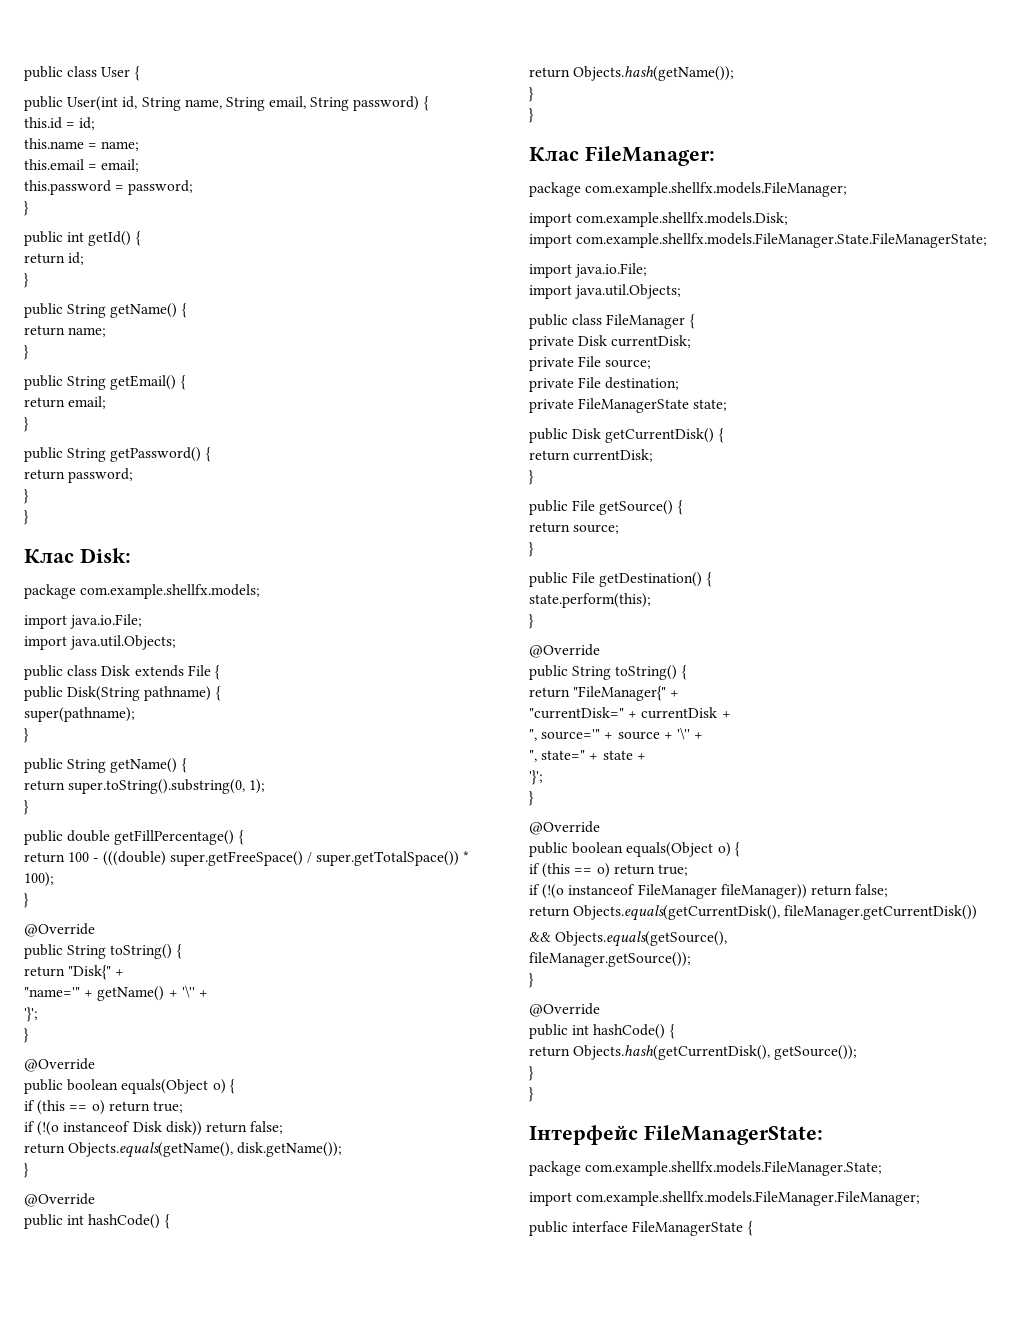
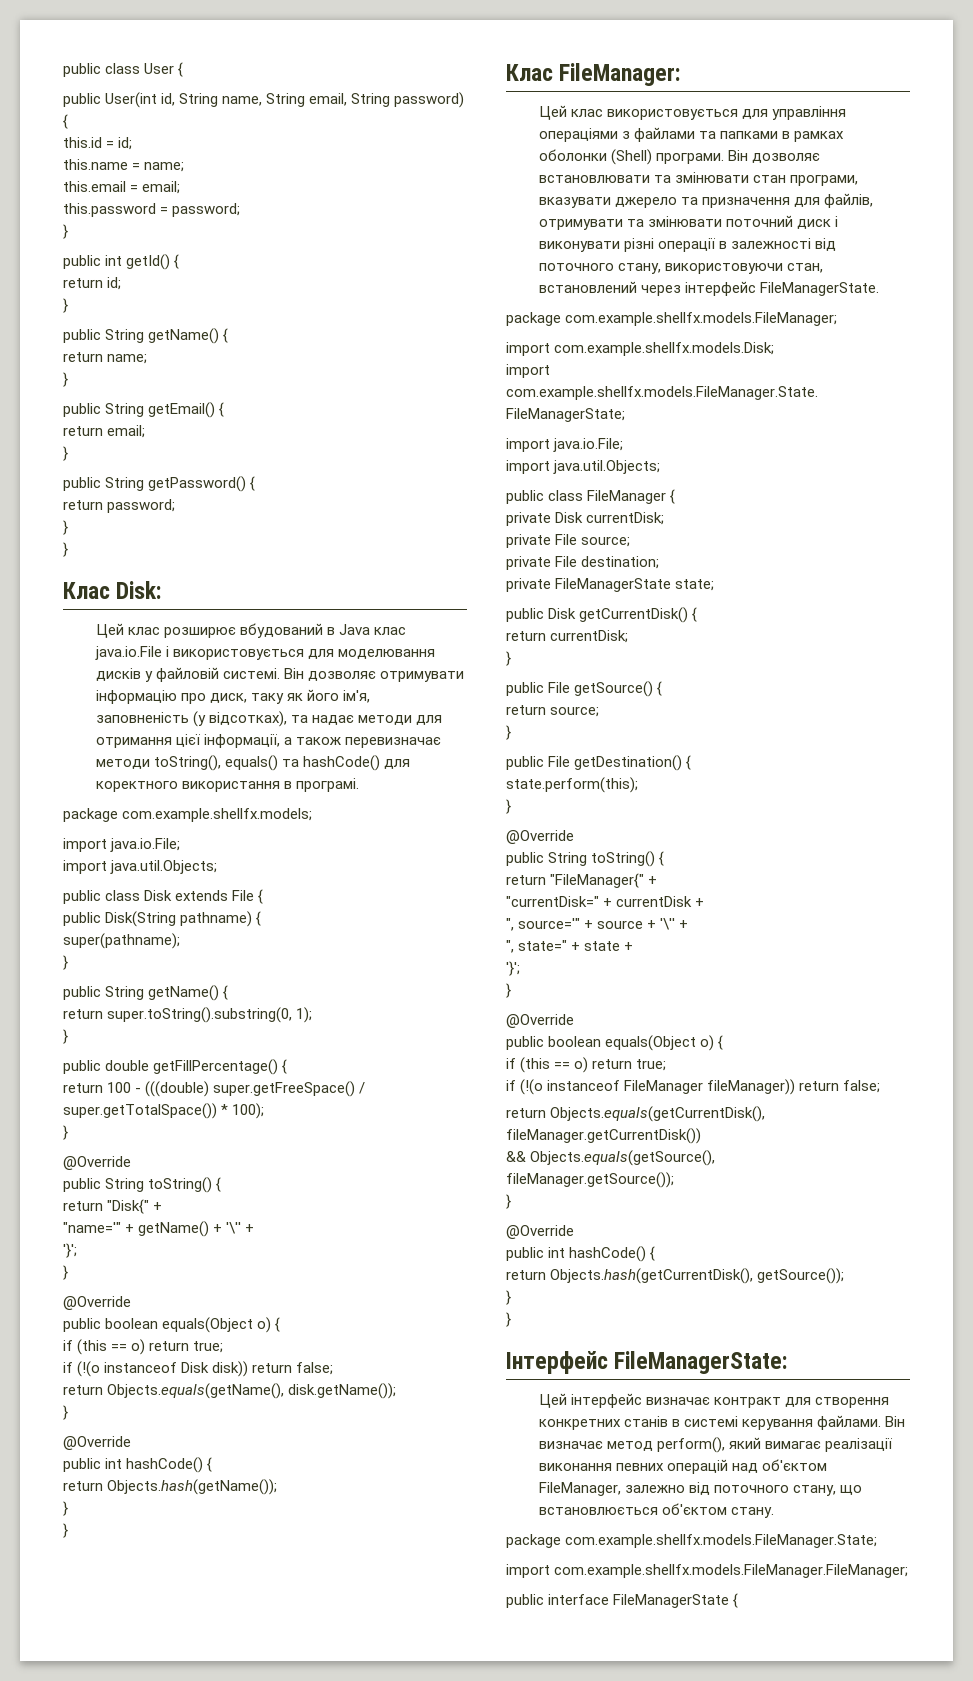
(131, 555) none -> [96,623,407,638] [95,646,436,660] [96,667,465,682] [96,689,371,704] [96,711,443,727] [96,734,442,748] [96,755,411,771] [96,778,360,792] // Цей клас розширює вбудований в Java клас java.io.File і використовується для моделювання дисків у файловій системі. Він дозволяє отримувати інформацію про диск, таку як його ім'я, заповненість (у відсотках), та надає методи для отримання цієї інформації, а також перевизначає методи toString(), equals() та hashCode() для коректного використання в програмі.
(715, 156) none -> [539,105,847,120] [539,127,845,142] [539,149,821,165] [539,172,859,186] [539,193,874,208] [539,215,839,230] [539,238,837,252] [539,263,824,274] [539,281,880,296] // Цей клас використовується для управління операціями з файлами та папками в рамках оболонки (Shell) програми. Він дозволяє встановлювати та змінювати стан програми, вказувати джерело та призначення для файлів, отримувати та змінювати поточний диск і виконувати різні операції в залежності від поточного стану, використовуючи стан, встановлений через інтерфейс FileManagerState.
(823, 1135) none -> [539,1393,890,1408] [539,1415,906,1430] [539,1437,894,1453] [539,1459,828,1474] [539,1482,863,1496] [539,1503,775,1518] // Цей інтерфейс визначає контракт для створення конкретних станів в системі керування файлами. Він визначає метод perform(), який вимагає реалізації виконання певних операцій над об'єктом FileManager, залежно від поточного стану, що встановлюється об'єктом стану.

